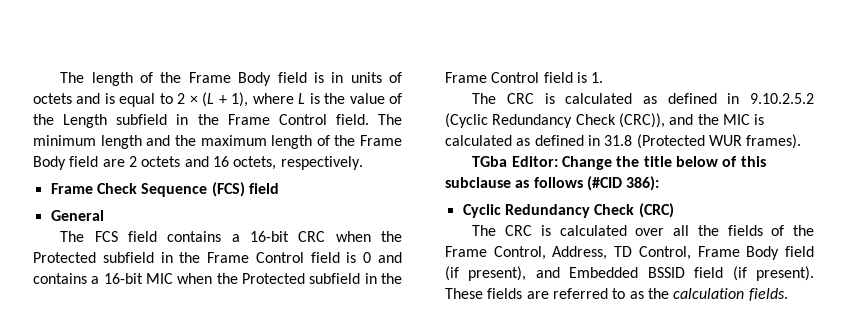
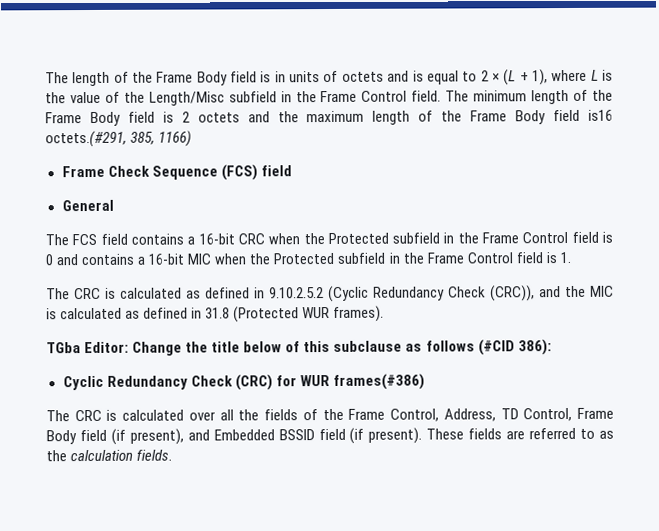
[63,114,108,128] Length -> [148,91,225,106] Length/Misc
(142, 142) none -> [573,89,613,101] [45,111,240,127] of the Frame Body field is 2 octets
[102,156,363,170] are 2 octets and 16 octets, respectively. -> [588,109,613,121] [45,130,193,148] is16 octets.(#291, 385, 1166)
(674, 210) none -> [275,373,425,390] for WUR frames(#386)

